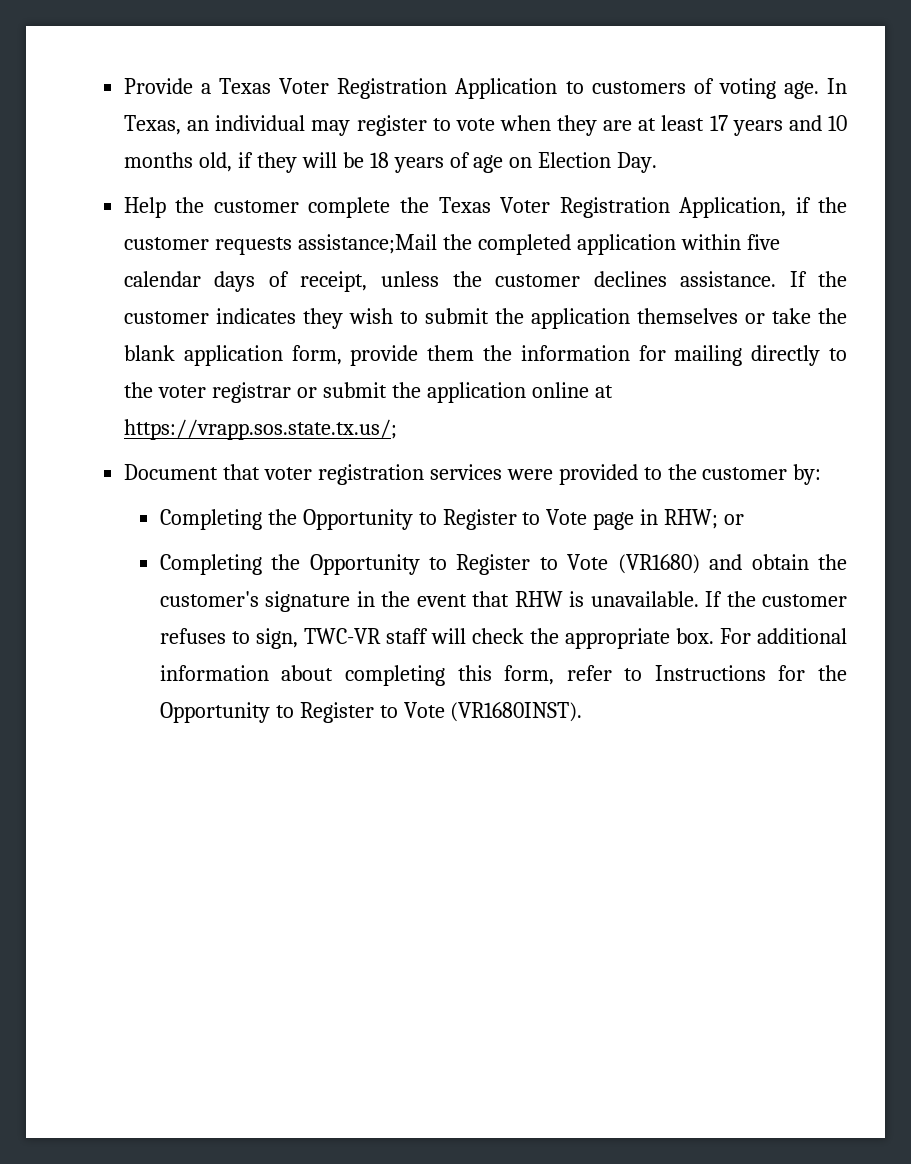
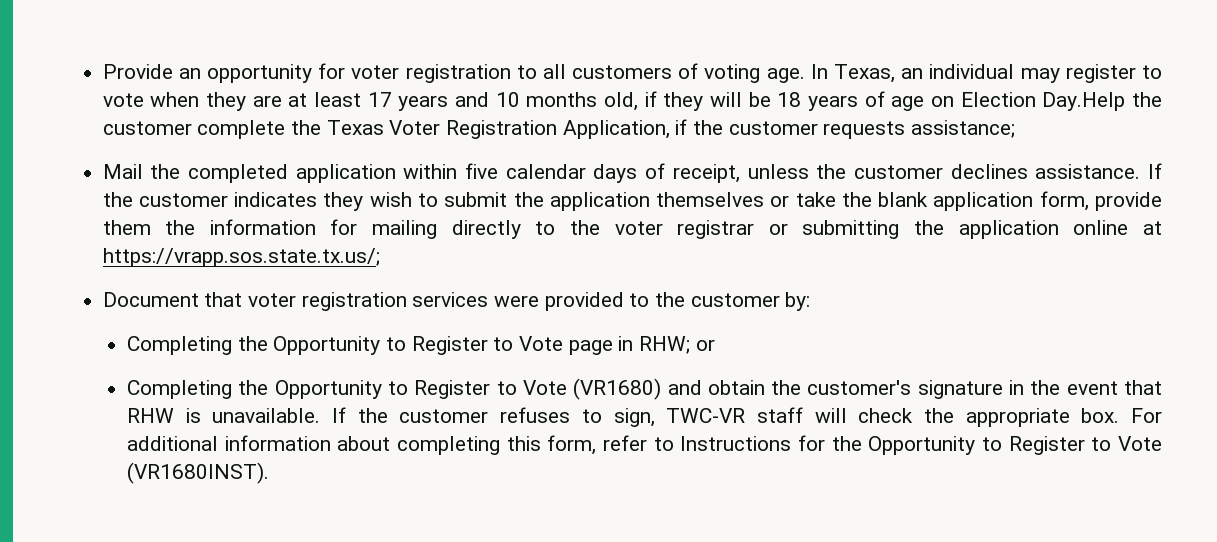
[201,78,584,99] a Texas Voter Registration Application to -> [178,63,566,83] an opportunity for voter registration to all
[617,152,658,173] [123,197,166,218] Day. // Help -> [1042,92,1126,111] Day.Help
[297,234,437,254] assistance;Mail -> [910,120,1015,138] [102,164,143,179] assistance; // Mail
[322,382,387,398] submit -> [802,220,900,239] submitting

